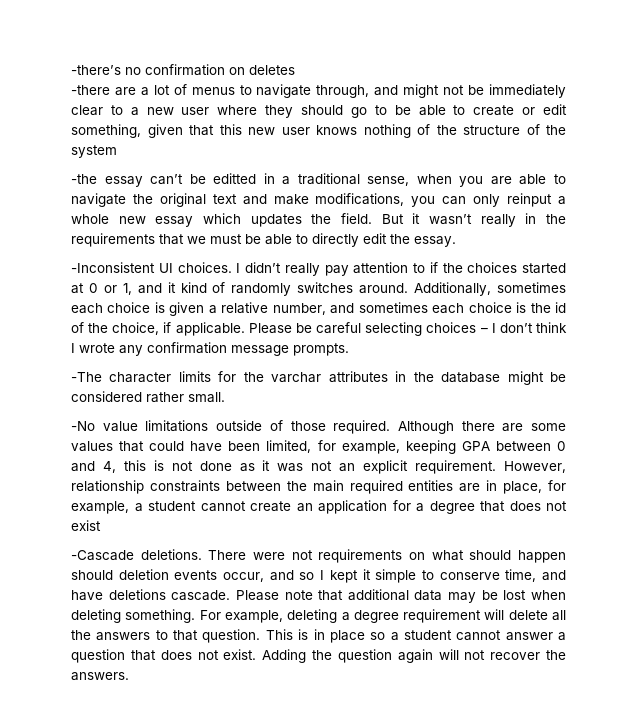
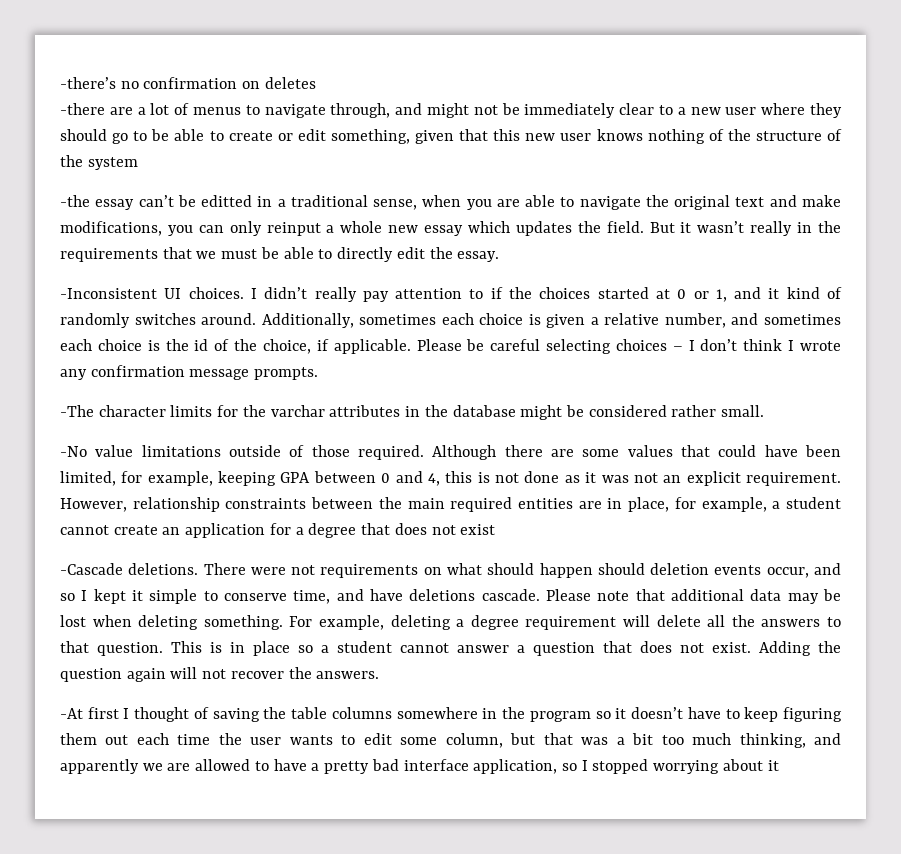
(129, 676) none -> [60,707,842,722] [60,733,842,748] [60,759,779,774] // -At first I thought of saving the table columns somewhere in the program so it doesn’t have to keep figuring them out each time the user wants to edit some column, but that was a bit too much thinking, and apparently we are allowed to have a pretty bad interface application, so I stopped worrying about it

